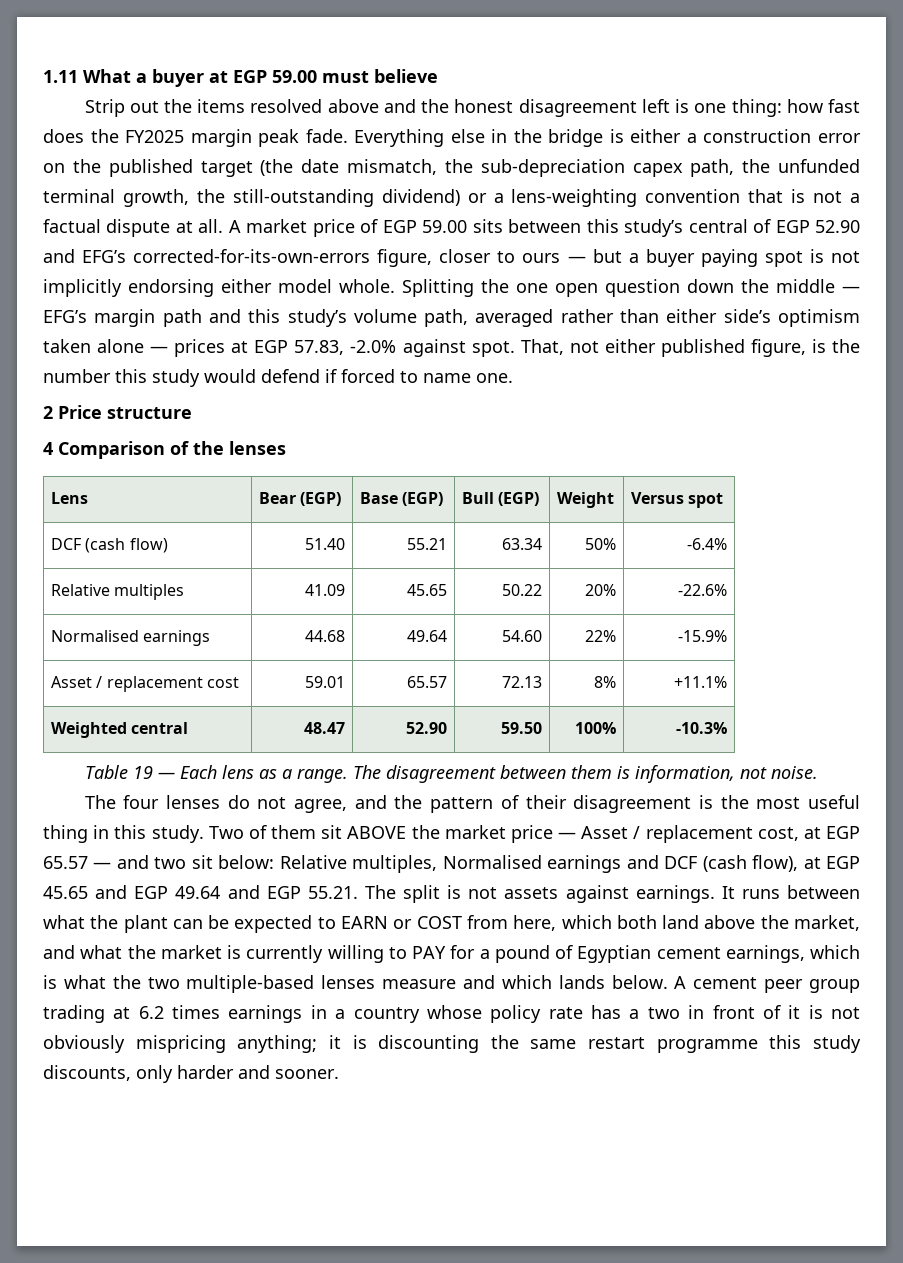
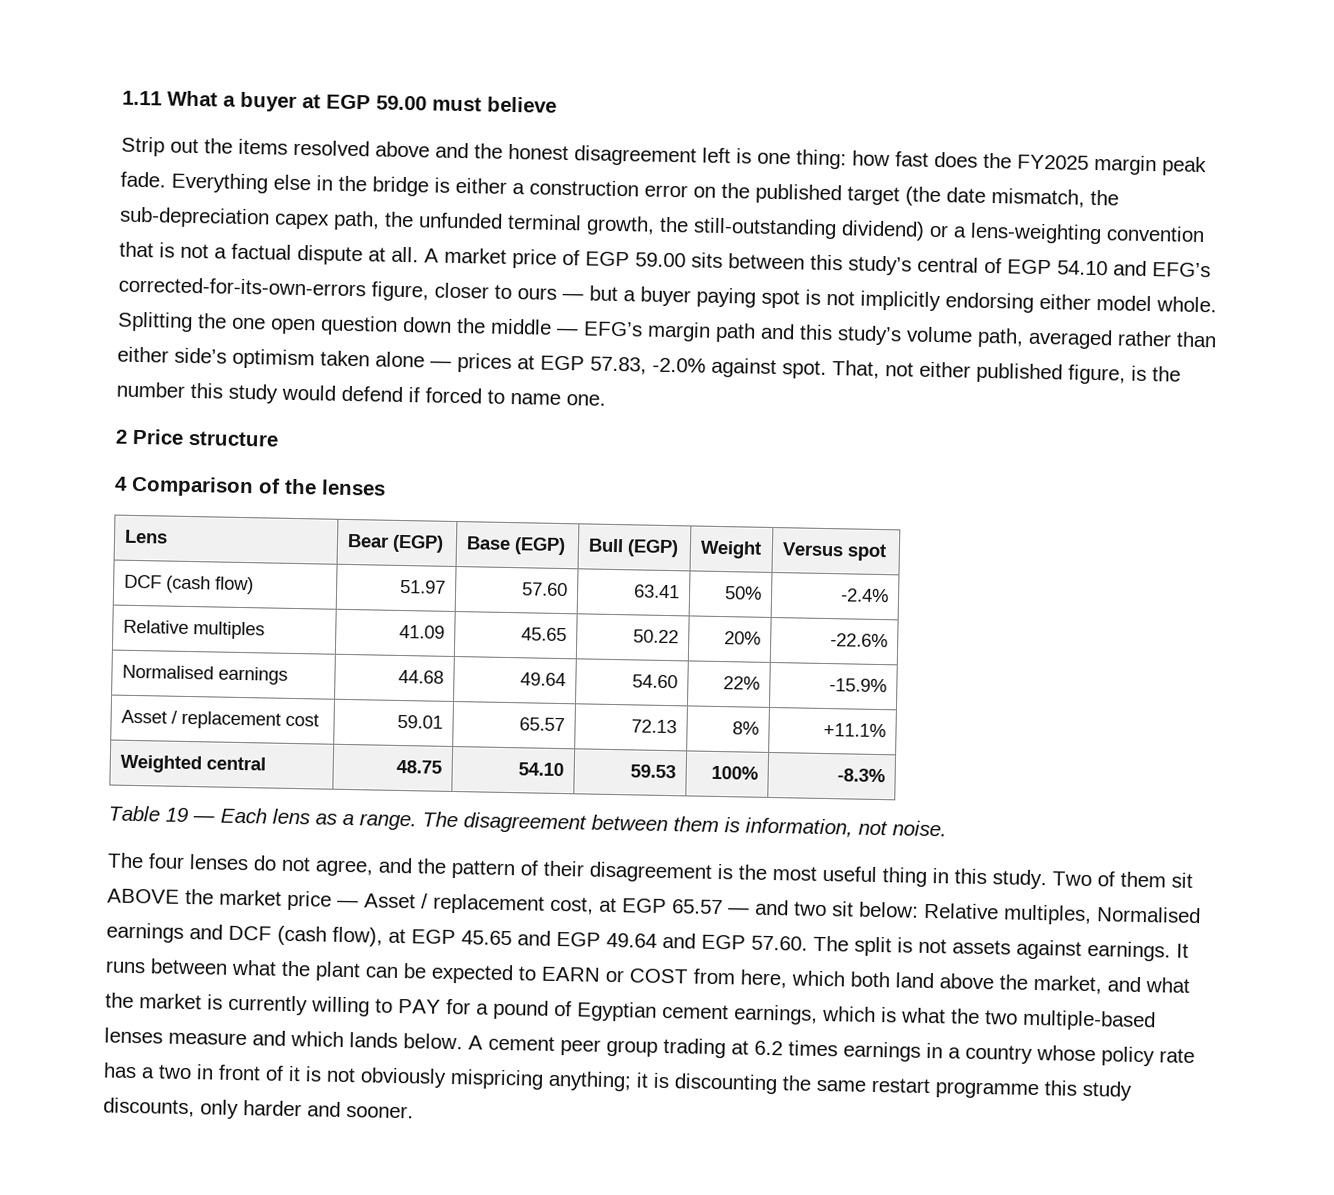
[815,220,861,233] 52.90 -> [1057,260,1108,276] 54.10
[304,538,345,550] [406,538,447,550] [501,538,542,550] 51.40 | 55.21 | 63.34 -> [400,579,447,594] [522,582,569,597] [633,584,681,599] 51.97 | 57.60 | 63.41
[686,538,727,550] -6.4% -> [840,588,890,603] -2.4%
[303,722,345,734] [405,722,447,734] [500,722,542,734] 48.47 | 52.90 | 59.50 -> [396,759,443,774] [518,762,565,777] [630,764,677,779] 48.75 | 54.10 | 59.53
[675,722,727,734] -10.3% -> [837,768,886,783] -8.3%
[307,886,358,899] 55.21. -> [751,935,808,951] 57.60.

